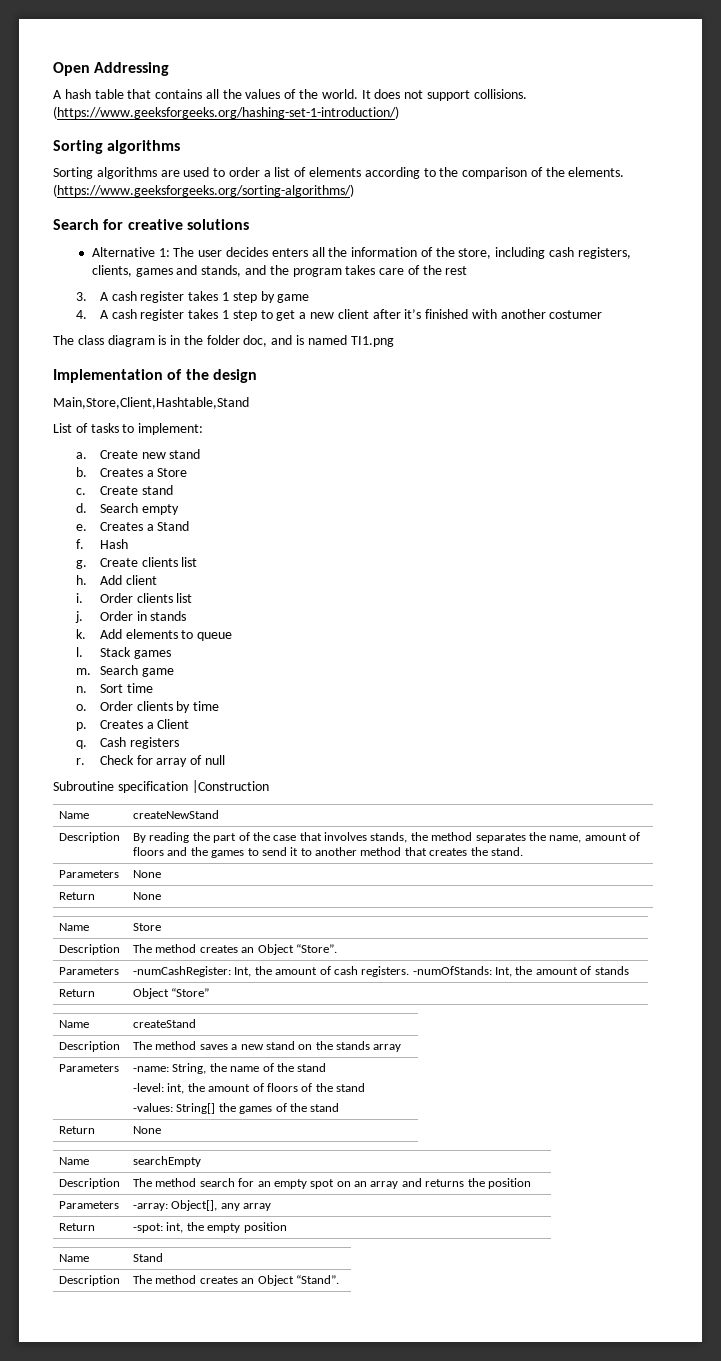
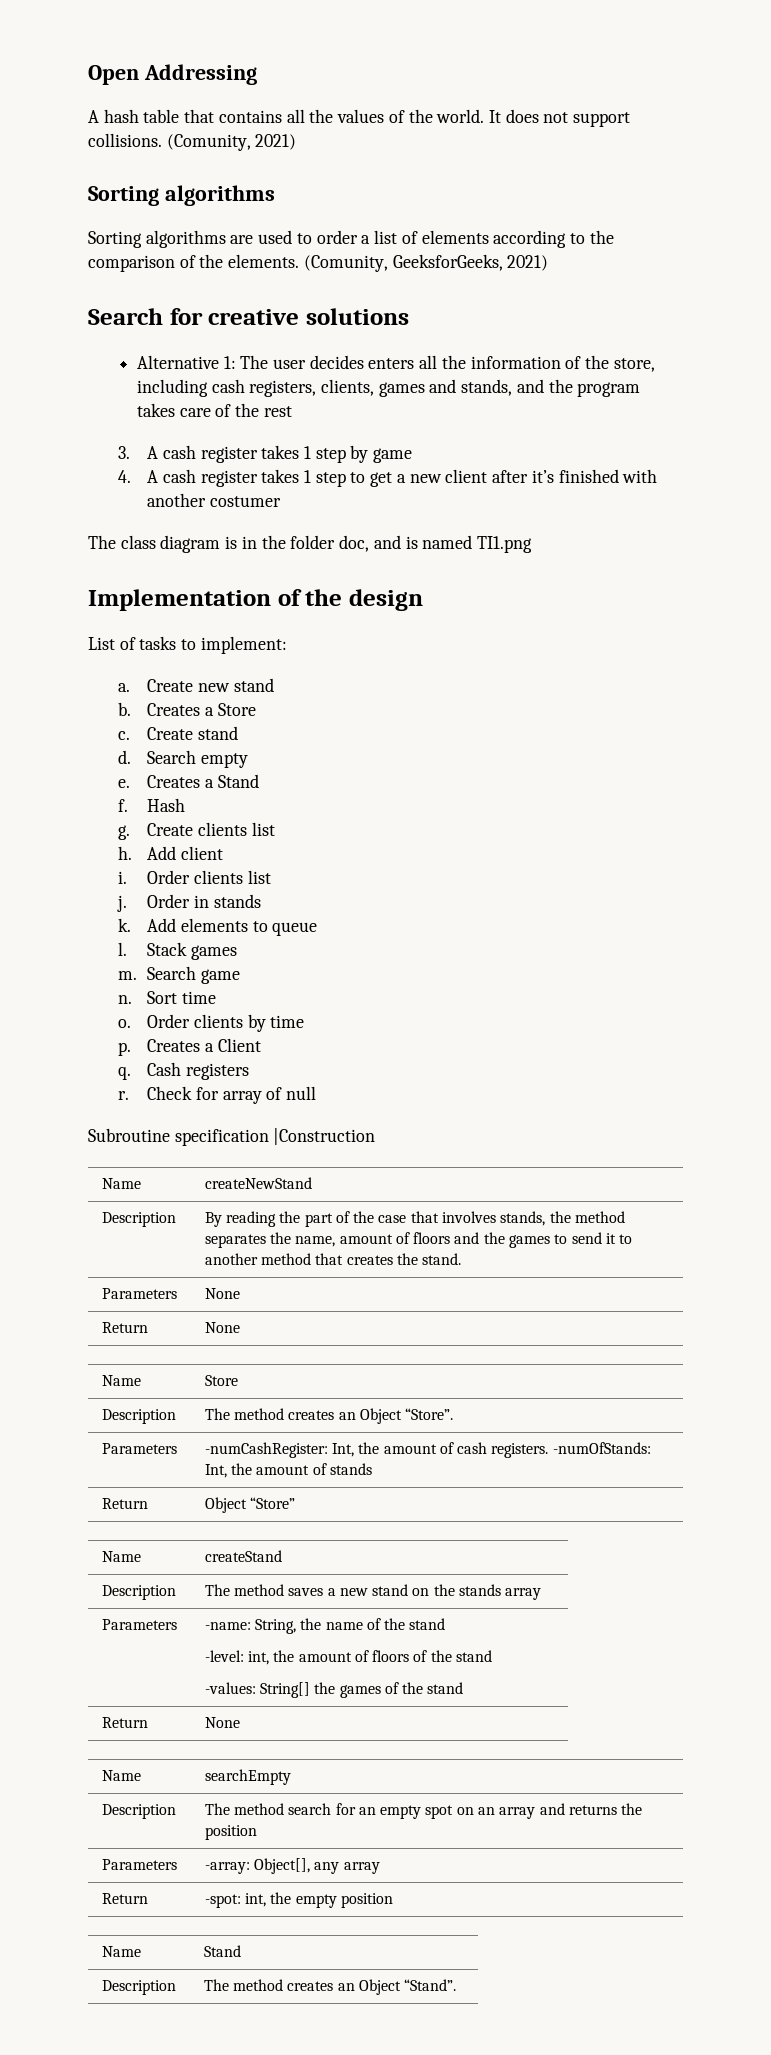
[53,106,399,119] (https://www.geeksforgeeks.org/hashing-set-1-introduction/) -> [166,134,297,151] (Comunity, 2021)
[53,184,354,197] (https://www.geeksforgeeks.org/sorting-algorithms/) -> [303,254,549,272] (Comunity, GeeksforGeeks, 2021)
[53,397,249,409] // Main,Store,Client,Hashtable,Stand -> (423, 600) none

